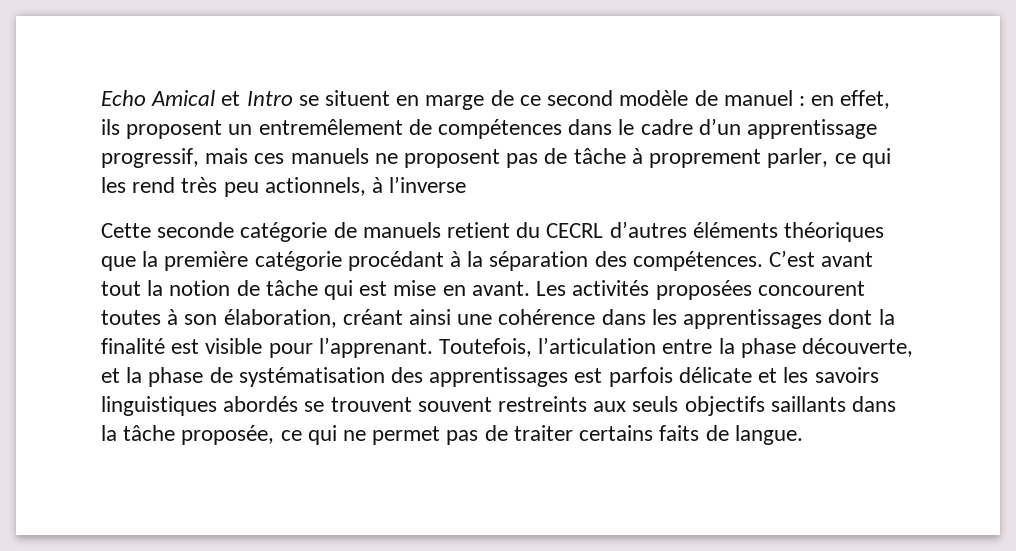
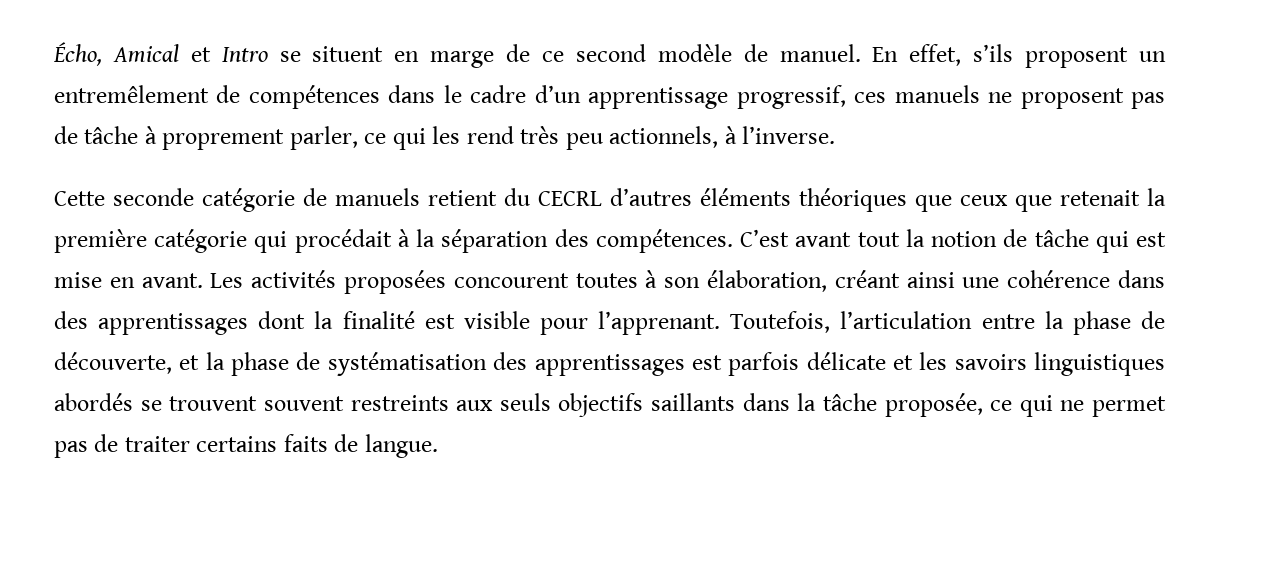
[101,90,146,106] Echo -> [53,42,102,66] Écho,
[723,90,891,109] [101,119,120,135] manuel : en effet, ils -> [779,44,1014,66] manuel. En effet, s’ils
[205,148,249,164] mais -> (846, 97) none
[389,176,467,193] l’inverse -> [742,126,836,144] l’inverse.
(136, 263) none -> [960,190,1140,212] ceux que retenait
[347,251,444,271] procédant -> [254,229,392,253] qui procédait
[651,309,677,325] les -> [54,311,88,329] des
(796, 348) none -> [1140,311,1165,329] de

